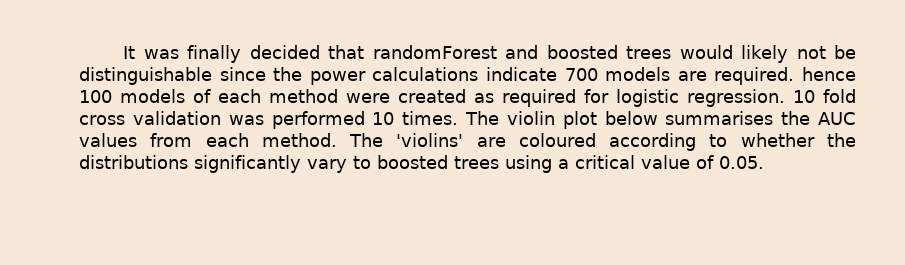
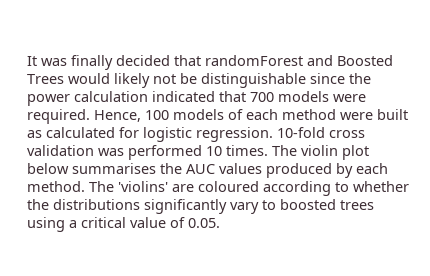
[546,45,672,59] boosted trees -> [337,55,393,66] [27,74,64,84] Boosted Trees
[372,67,857,85] calculations indicate 700 models are required. hence -> [74,91,366,102] [27,109,141,124] calculation indicated that 700 models were required. Hence,
[398,89,576,107] created as required -> [377,109,408,120] [27,127,115,138] built as calculated
[793,89,856,103] 10 fold -> [277,127,325,138] 10-fold
[150,133,193,147] from -> [266,163,353,178] produced by

